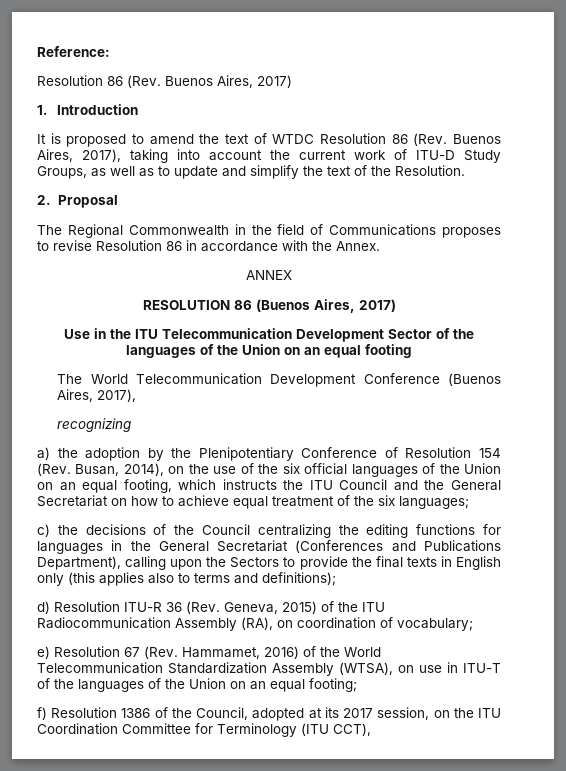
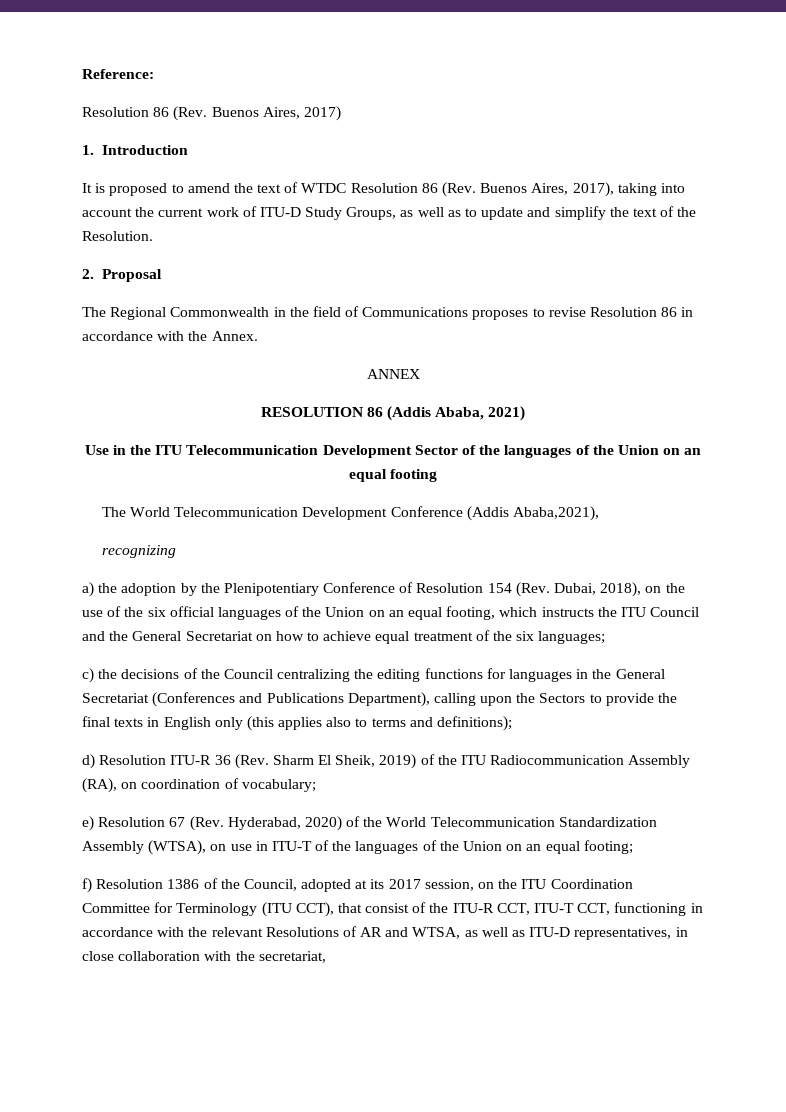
[255,299,396,313] (Buenos Aires, 2017) -> [387,406,526,421] (Addis Ababa, 2021)
[448,373,501,386] [57,389,137,402] (Buenos Aires, 2017), -> [466,506,600,521] (Addis Ababa,2021),
[75,463,164,476] Busan, 2014), -> [554,582,642,597] Dubai, 2018),
[224,601,317,614] Geneva, 2015) -> [272,754,417,769] Sharm El Sheik, 2019)
[182,646,299,659] Hammamet, 2016) -> [227,816,342,831] Hyderabad, 2020)
(371, 729) none -> [337,902,703,916] [82,926,688,940] [82,951,326,963] that consist of the ITU-R CCT, ITU-T CCT, functioning in accordance with the relevant Resolutions of AR and WTSA, as well as ITU-D representatives, in close collaboration with the secretariat,

